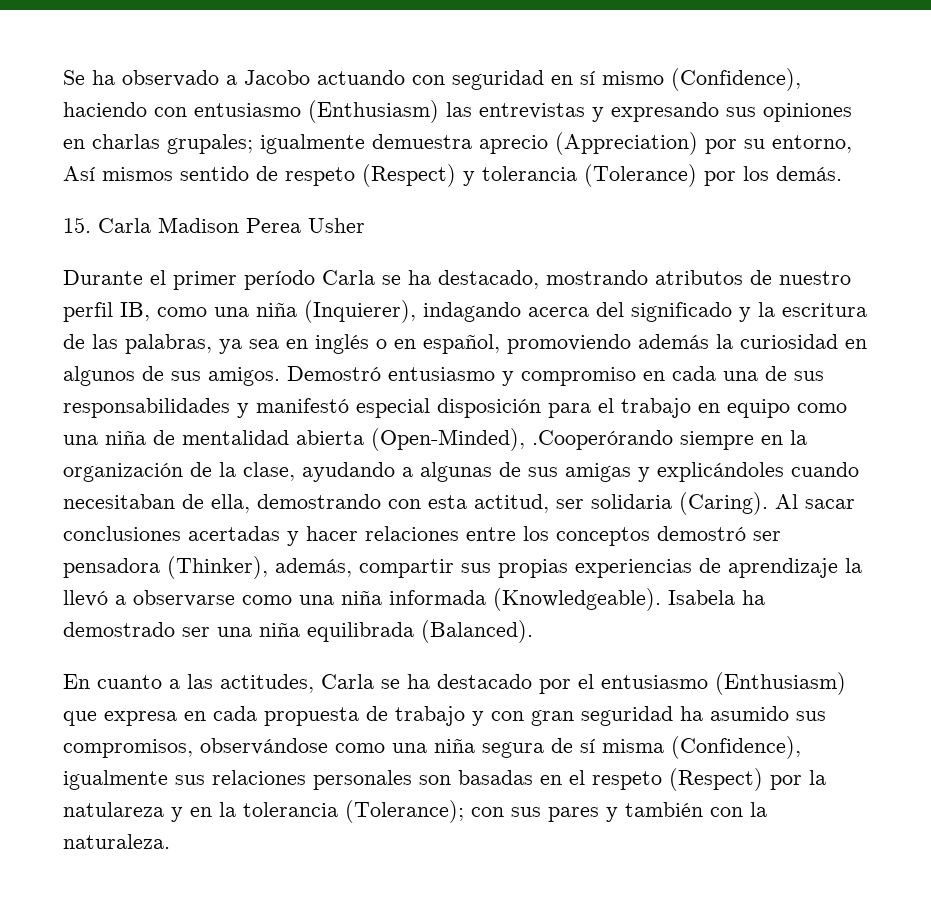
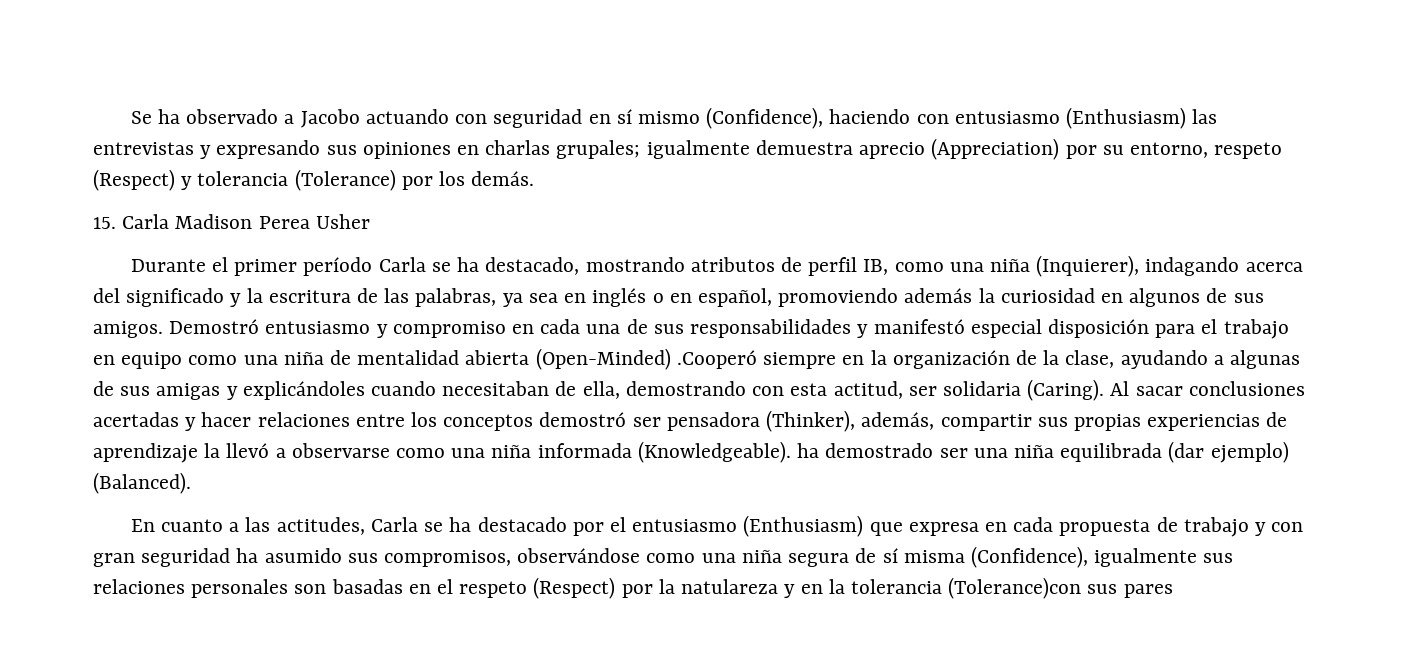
[63,166,278,181] Así mismos sentido de -> (1208, 150) none
[779,271,851,285] nuestro -> (802, 264) none
[371,428,673,451] (Open-Minded), .Cooperórando -> [535,348,757,370] (Open-Minded) .Cooperó
[668,590,735,605] Isabela -> (791, 452) none
(414, 632) none -> [1168,441,1289,463] (dar ejemplo)
[345,800,767,823] [63,834,170,849] (Tolerance); con sus pares y también con la naturaleza. -> [948,577,1173,599] (Tolerance)con sus pares

